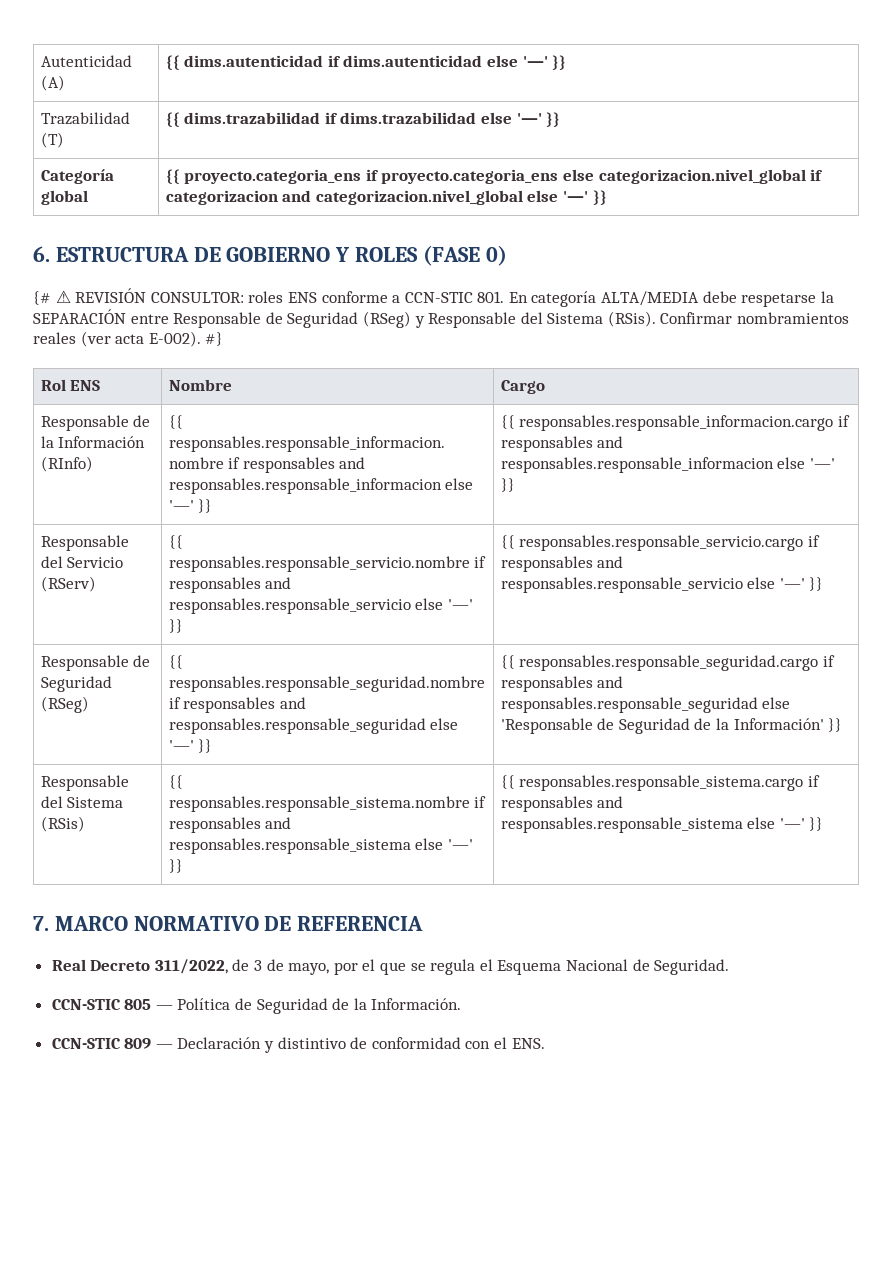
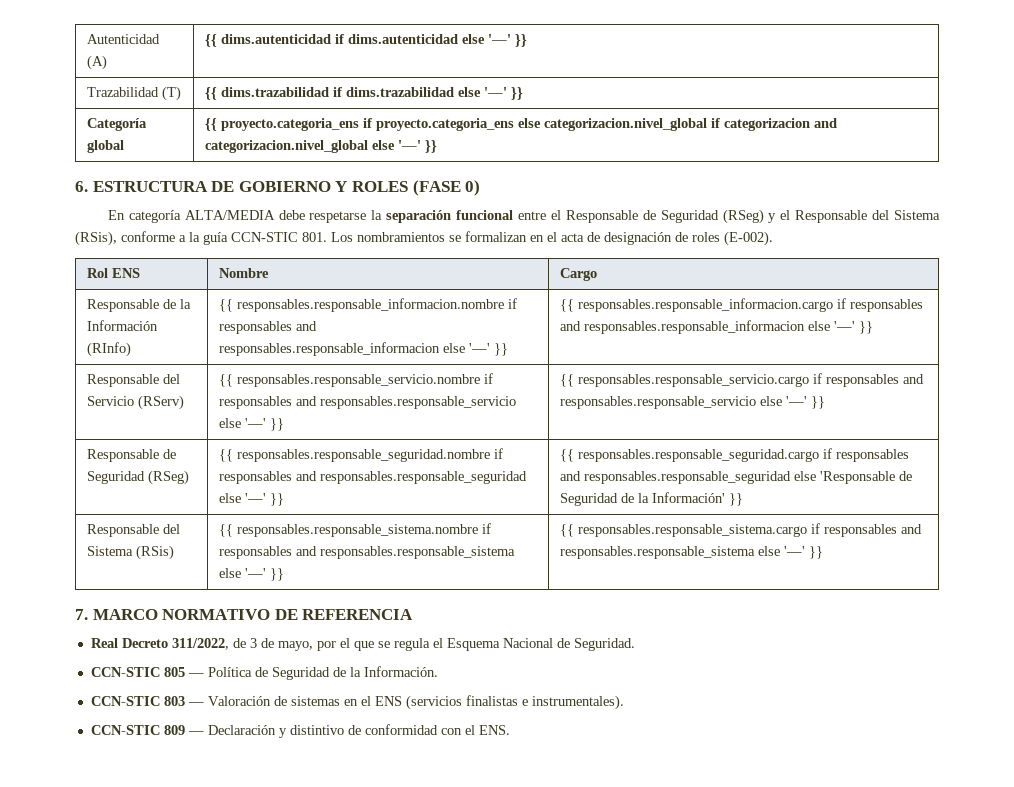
[33,288,505,305] {# ⚠ REVISIÓN CONSULTOR: roles ENS conforme a CCN-STIC 801. -> (481, 188) none
[33,309,169,324] SEPARACIÓN entre -> [386,210,561,223] separación funcional entre el
[428,311,850,328] [33,331,224,347] Responsable del Sistema (RSis). Confirmar nombramientos reales (ver acta E-002). #} -> [780,210,941,223] [75,231,773,246] el Responsable del Sistema (RSis), conforme a la guía CCN-STIC 801. Los nombramientos se formalizan en el acta de designación de roles (E-002).
(462, 1004) none -> [90,695,624,710] // CCN-STIC 803 — Valoración de sistemas en el ENS (servicios finalistas e instrumentales).

